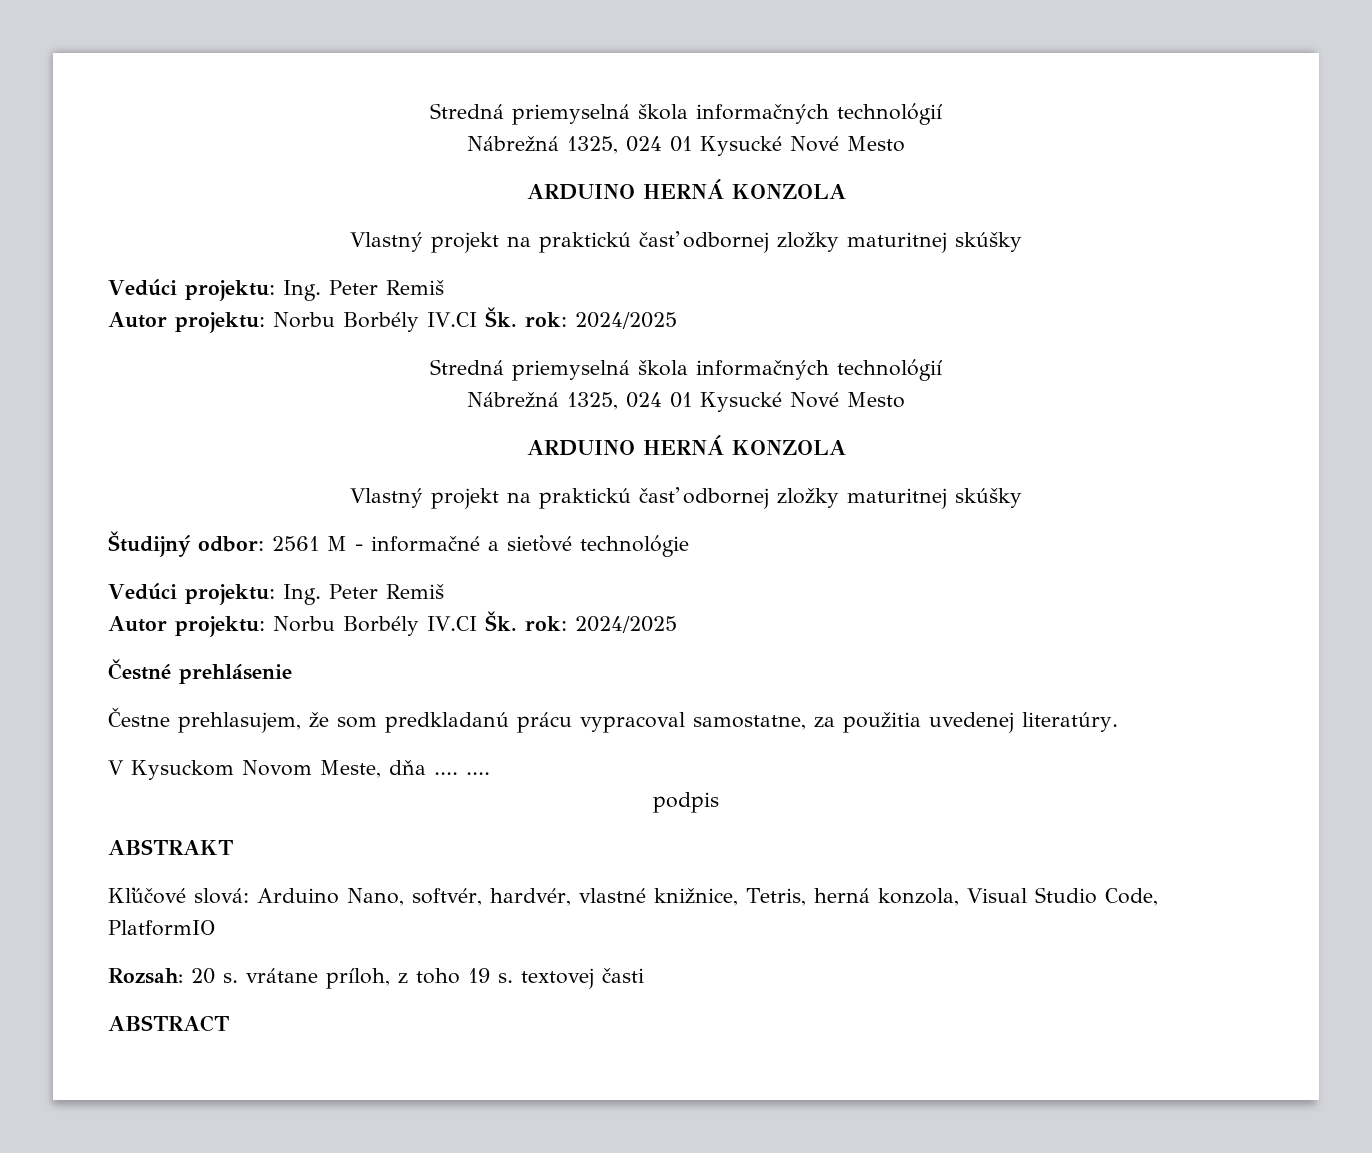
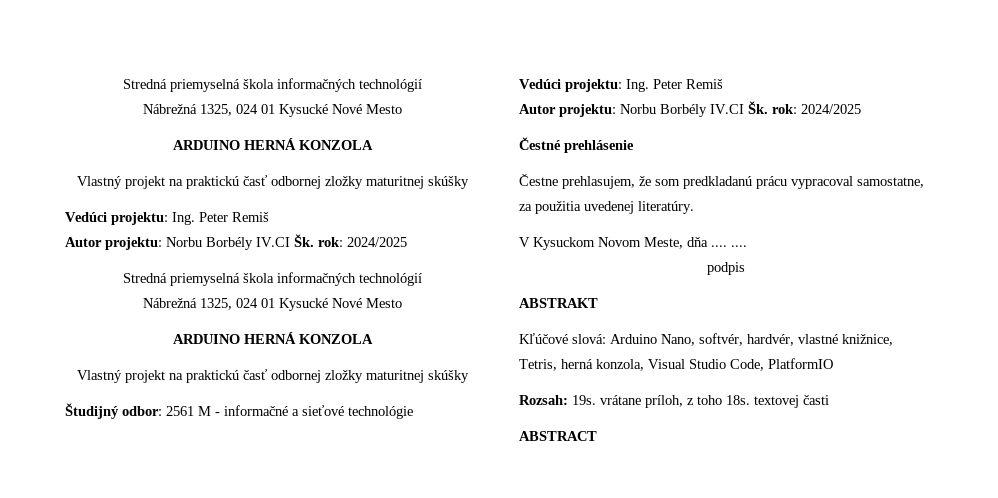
[191,968,238,984] 20 s. -> [572,395,596,405] 19s.
[468,968,513,983] 19 s. -> [726,395,750,405] 18s.

